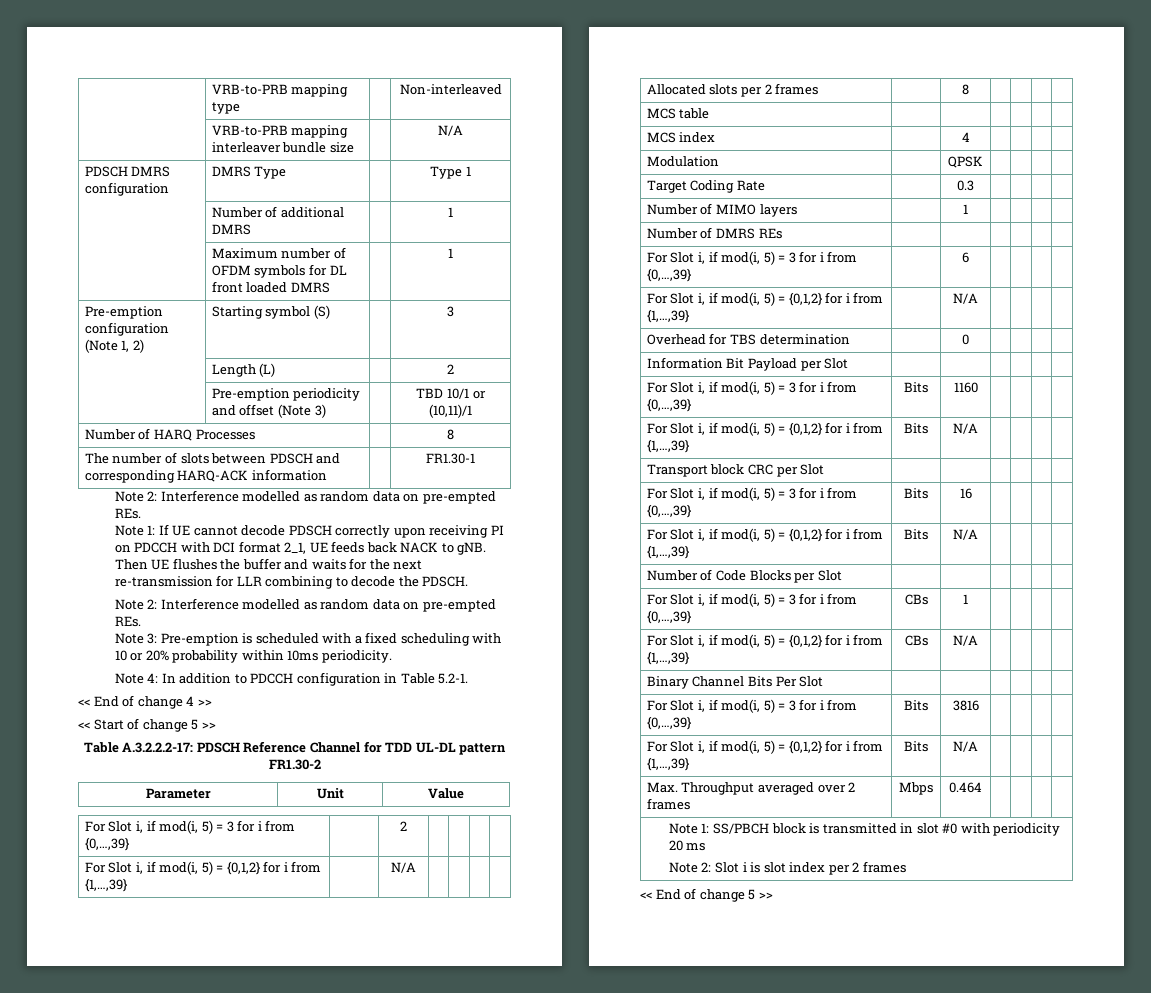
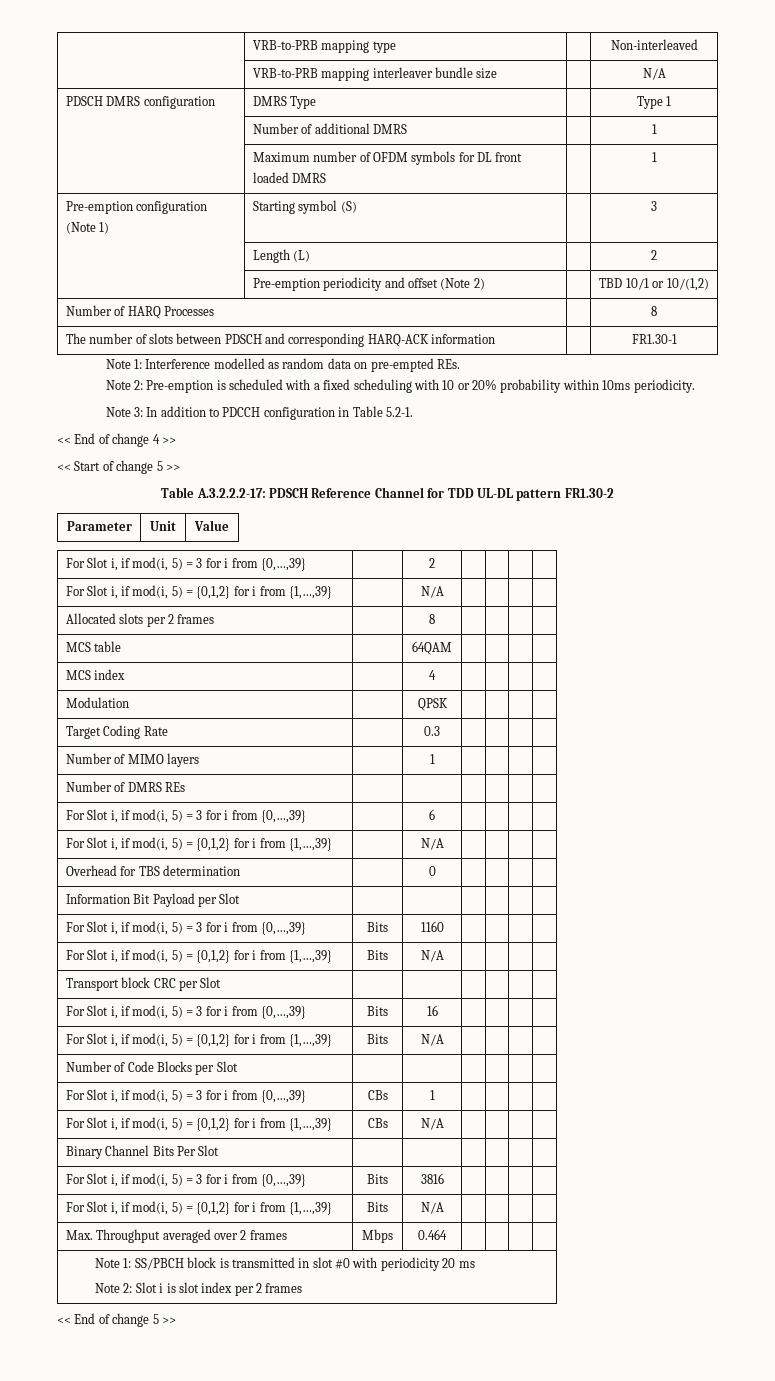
[121,339,144,353] 1, 2) -> [99,222,110,234] 1)
[314,404,326,418] 3) -> [473,278,485,290] 2)
[429,404,472,418] (10,11)/1 -> [666,278,709,291] 10/(1,2)
[147,490,496,504] [114,508,141,519] [114,524,504,538] [114,541,487,555] [114,558,423,570] [114,575,469,589] [114,598,496,612] [114,616,141,627] [114,633,158,644] 2: Interference modelled as random data on pre-empted REs. // Note 1: If UE cannot decode PDSCH correctly upon receiving PI on PDCCH with DCI format 2_1, UE feeds back NACK to gNB. Then UE flushes the buffer and waits for the next re-transmission for LLR combining to decode the PDSCH. // Note 2: Interference modelled as random data on pre-empted REs. // Note 3: -> [133,358,460,372] [105,380,143,390] 1: Interference modelled as random data on pre-empted REs. // Note 2:
[147,673,159,683] 4: -> [133,407,143,417] 3:
(710, 113) none -> [412,641,452,655] 64QAM

